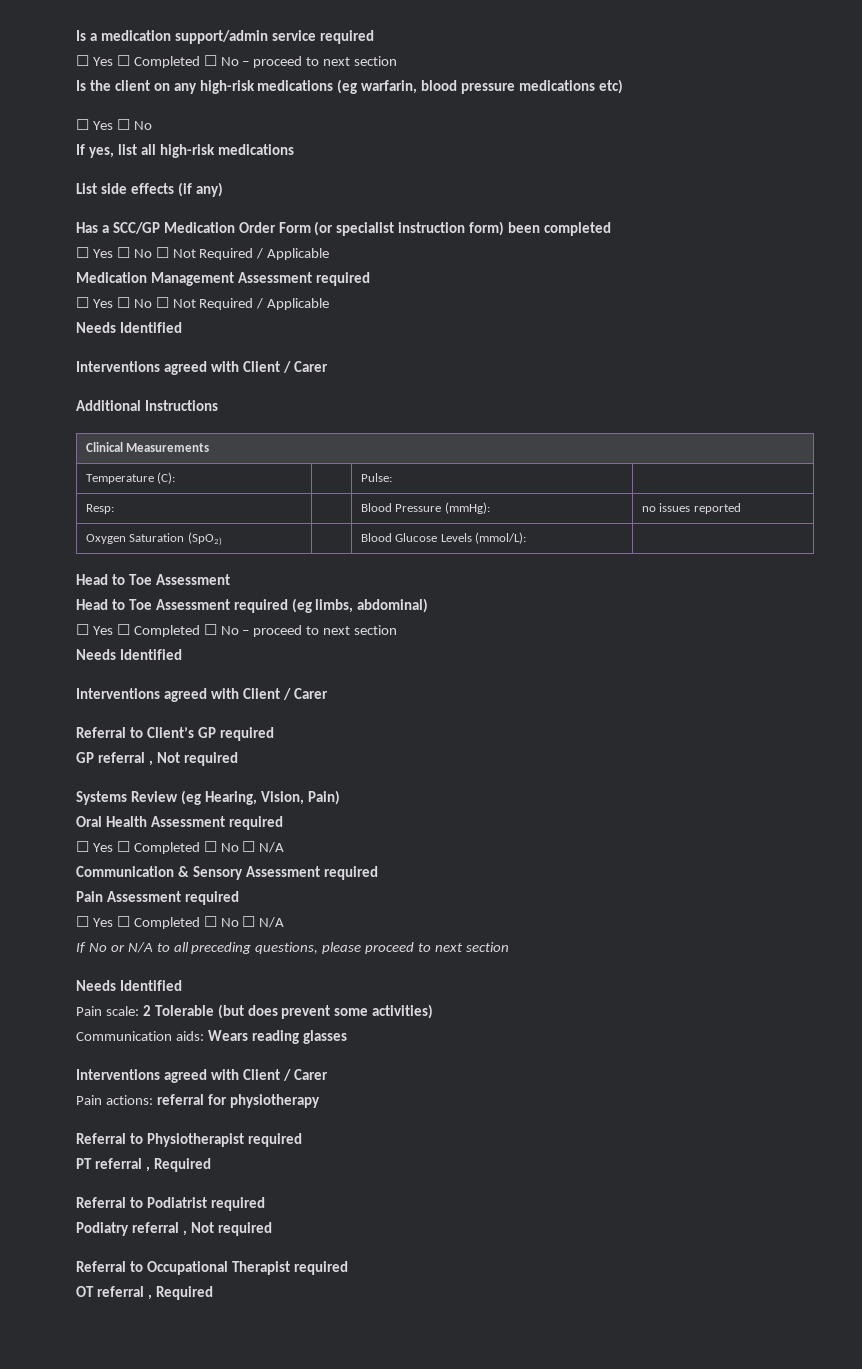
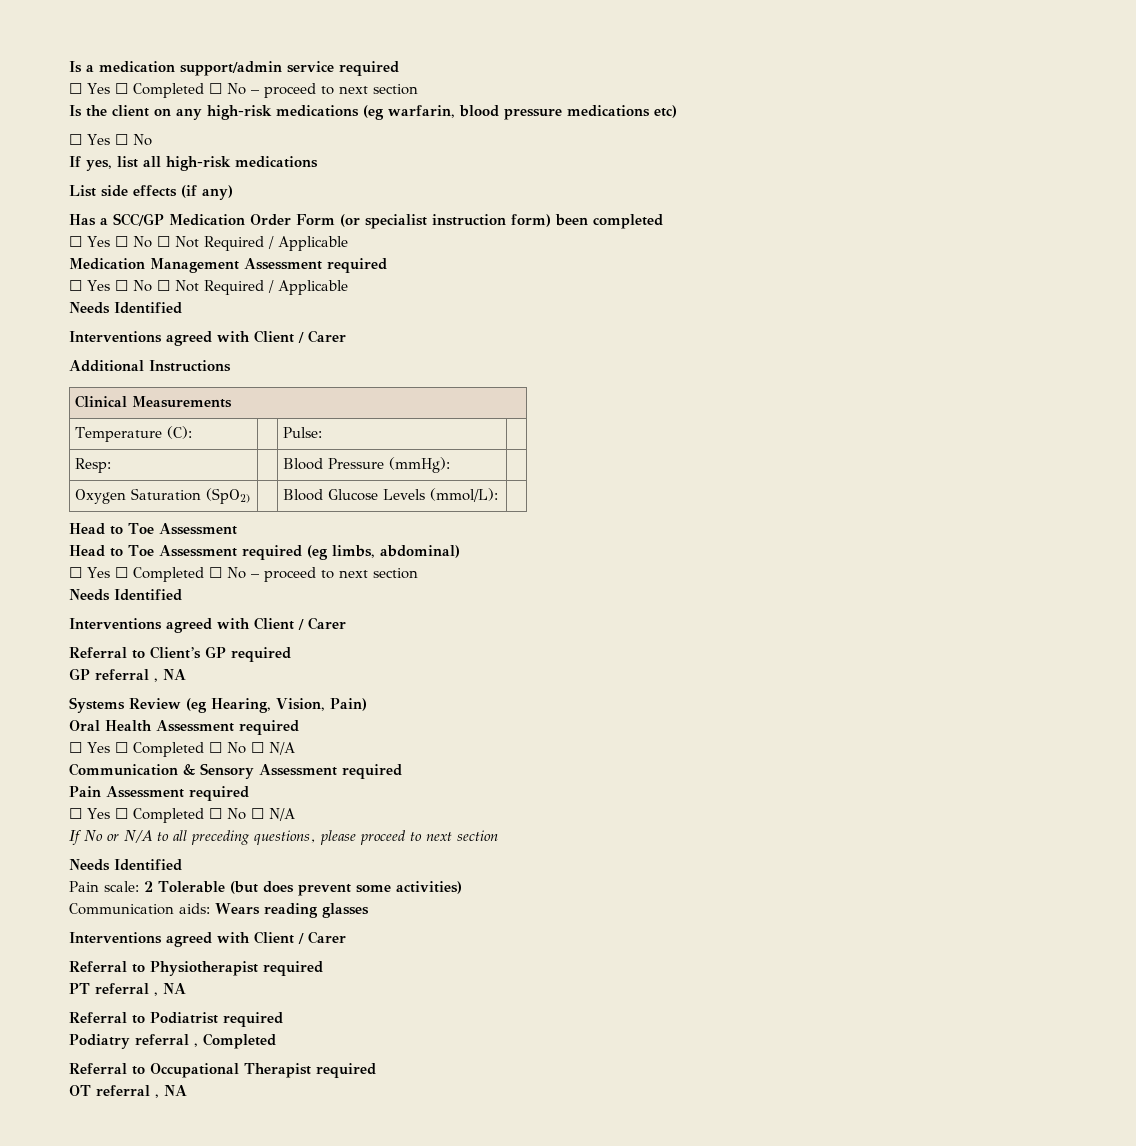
[641,503,741,514] no issues reported -> (451, 465) none
[156,752,238,766] Not required -> [163,669,186,680] NA
[76,1094,320,1108] // Pain actions: referral for physiotherapy -> (346, 937) none
[153,1158,211,1172] Required -> [163,983,186,994] NA
[190,1222,272,1236] Not required -> [203,1033,276,1049] Completed
[155,1286,213,1300] Required -> [164,1085,187,1096] NA

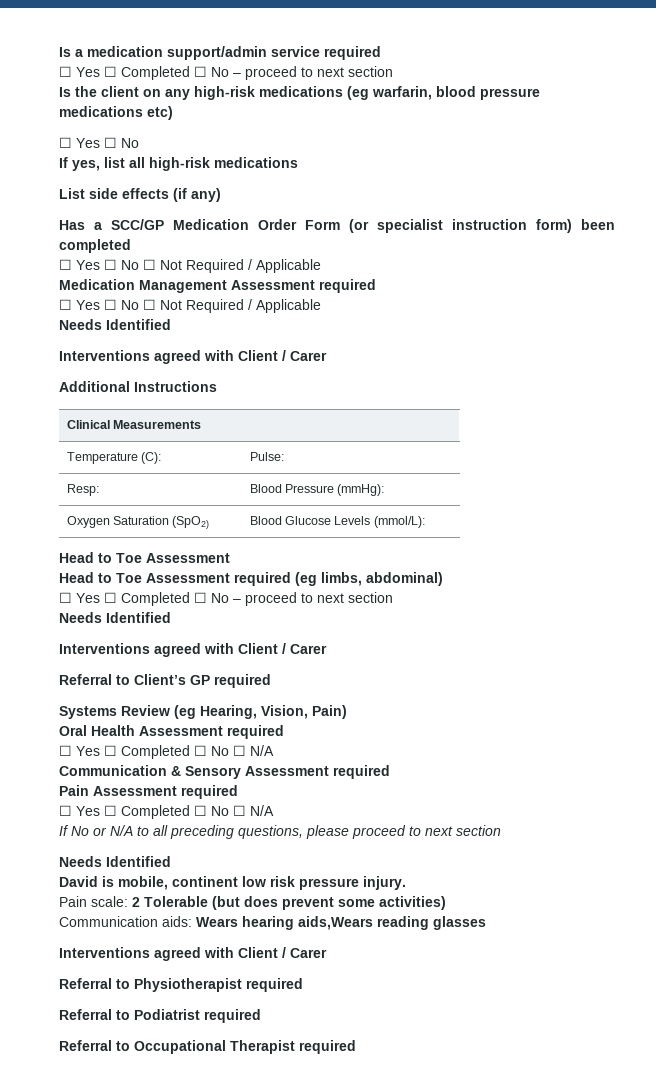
[69,668,186,682] // GP referral , NA -> (271, 681) none
(182, 865) none -> [59,876,406,890] // David is mobile, continent low risk pressure injury.
(260, 909) none -> [242,916,373,930] hearing aids,Wears
[69,983,186,996] // PT referral , NA -> (303, 985) none
[69,1033,276,1049] // Podiatry referral , Completed -> (261, 1016) none
[69,1085,187,1098] // OT referral , NA -> (356, 1047) none

